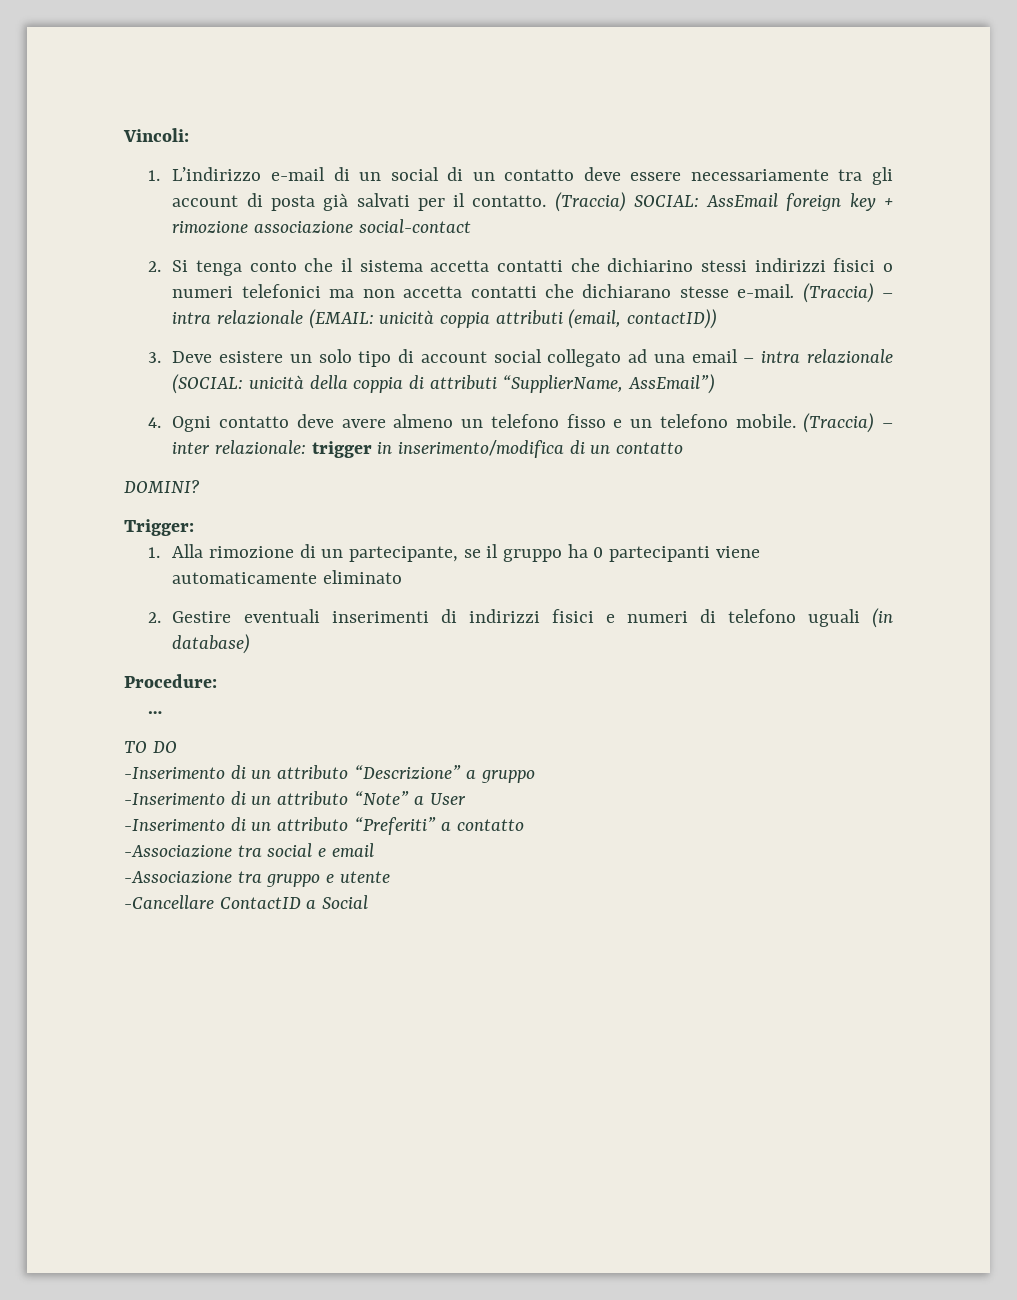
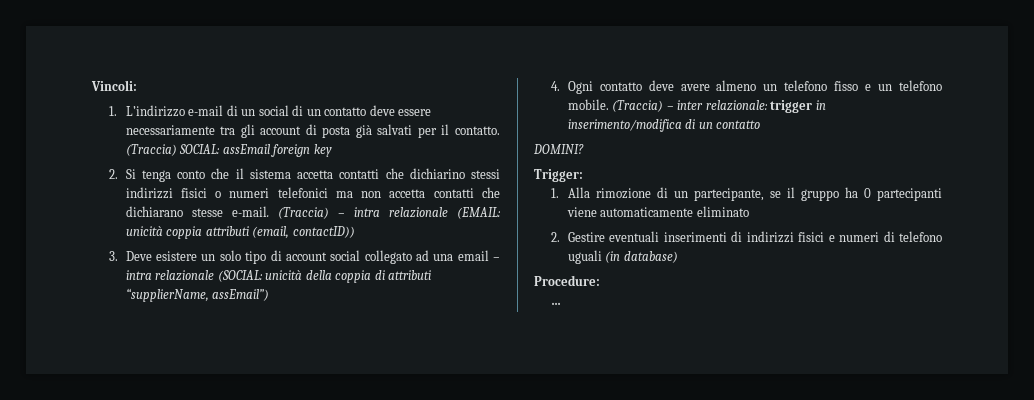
[706,193,779,207] AssEmail -> [222,144,270,154] assEmail
[884,198,894,207] [172,219,471,233] + rimozione associazione social-contact -> (332, 150) none
[502,374,716,394] “SupplierName, AssEmail”) -> [125,288,270,302] “supplierName, assEmail”)
[124,741,177,753] [124,765,536,783] [124,791,467,806] [124,817,525,835] [124,843,374,857] [124,871,390,887] [124,895,369,909] // TO DO // -Inserimento di un attributo “Descrizione” a gruppo // -Inserimento di un attributo “Note” a User // -Inserimento di un attributo “Preferiti” a contatto // -Associazione tra social e email // -Associazione tra gruppo e utente // -Cancellare ContactID a Social -> (561, 303) none

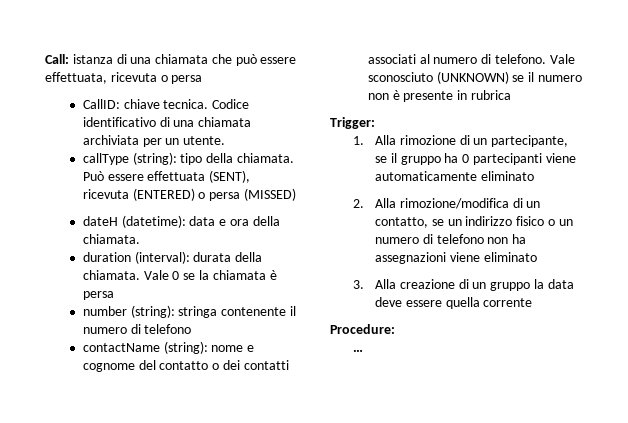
[91,80,137,91] [108,105,432,117] [125,124,500,138] [125,144,332,157] [108,168,500,182] [125,187,501,199] [125,206,501,219] [125,226,355,239] [108,250,501,264] [125,270,432,283] [125,288,270,302] [550,80,942,94] [567,99,826,113] [567,119,761,132] [533,144,584,154] Vincoli: // 1. L’indirizzo e-mail di un social di un contatto deve essere necessariamente tra gli account di posta già salvati per il contatto. (Traccia) SOCIAL: assEmail foreign key // 2. Si tenga conto che il sistema accetta contatti che dichiarino stessi indirizzi fisici o numeri telefonici ma non accetta contatti che dichiarano stesse e-mail. (Traccia) – intra relazionale (EMAIL: unicità coppia attributi (email, contactID)) // 3. Deve esistere un solo tipo di account social collegato ad una email – intra relazionale (SOCIAL: unicità della coppia di attributi “supplierName, assEmail”) // 4. Ogni contatto deve avere almeno un telefono fisso e un telefono mobile. (Traccia) – inter relazionale: trigger in inserimento/modifica di un contatto // DOMINI? -> [45,54,297,66] [45,72,203,84] [82,99,250,109] [82,117,252,127] [82,135,226,147] [82,152,295,165] [82,170,251,183] [82,188,297,201] [82,215,280,228] [82,234,140,244] [82,251,263,264] [82,270,277,280] [82,291,114,300] [82,305,297,318] [82,324,192,334] [82,341,255,354] [82,360,289,372] [367,54,575,64] [367,71,583,84] [367,90,512,102] Call: istanza di una chiamata che può essere effettuata, ricevuta o persa // CallID: chiave tecnica. Codice identificativo di una chiamata archiviata per un utente. // callType (string): tipo della chiamata. Può essere effettuata (SENT), ricevuta (ENTERED) o persa (MISSED) // dateH (datetime): data e ora della chiamata. // duration (interval): durata della chiamata. Vale 0 se la chiamata è persa // number (string): stringa contenente il numero di telefono // contactName (string): nome e cognome del contatto o dei contatti associati al numero di telefono. Vale sconosciuto (UNKNOWN) se il numero non è presente in rubrica
[567,231,943,243] [567,250,678,264] Gestire eventuali inserimenti di indirizzi fisici e numeri di telefono uguali (in database) -> [375,198,541,209] [375,216,573,228] [375,234,527,244] [375,252,537,264] [352,279,574,291] [375,297,533,309] Alla rimozione/modifica di un contatto, se un indirizzo fisico o un numero di telefono non ha assegnazioni viene eliminato // 3. Alla creazione di un gruppo la data deve essere quella corrente

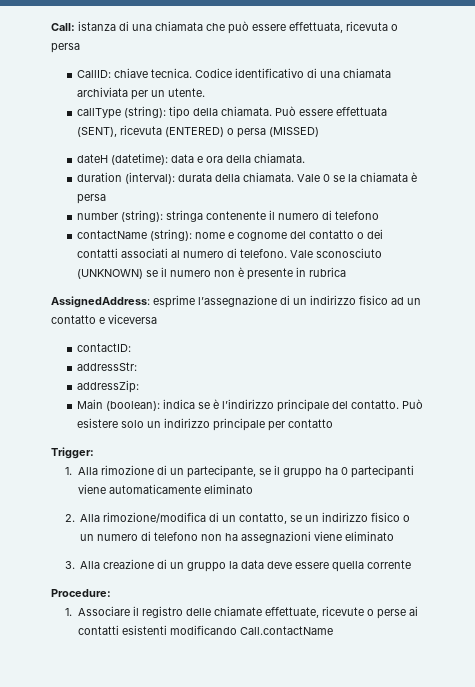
(512, 95) none -> [51,295,421,308] [51,314,157,324] [76,343,131,352] [76,362,137,371] [76,380,139,393] [76,399,423,412] [76,418,333,431] // AssignedAddress: esprime l’assegnazione di un indirizzo fisico ad un contatto e viceversa // contactID: // addressStr: // addressZip: // Main (boolean): indica se è l’indirizzo principale del contatto. Può esistere solo un indirizzo principale per contatto
[352,349,363,352] … -> [64,606,419,619] [78,625,334,635] 1. Associare il registro delle chiamate effettuate, ricevute o perse ai contatti esistenti modificando Call.contactName

